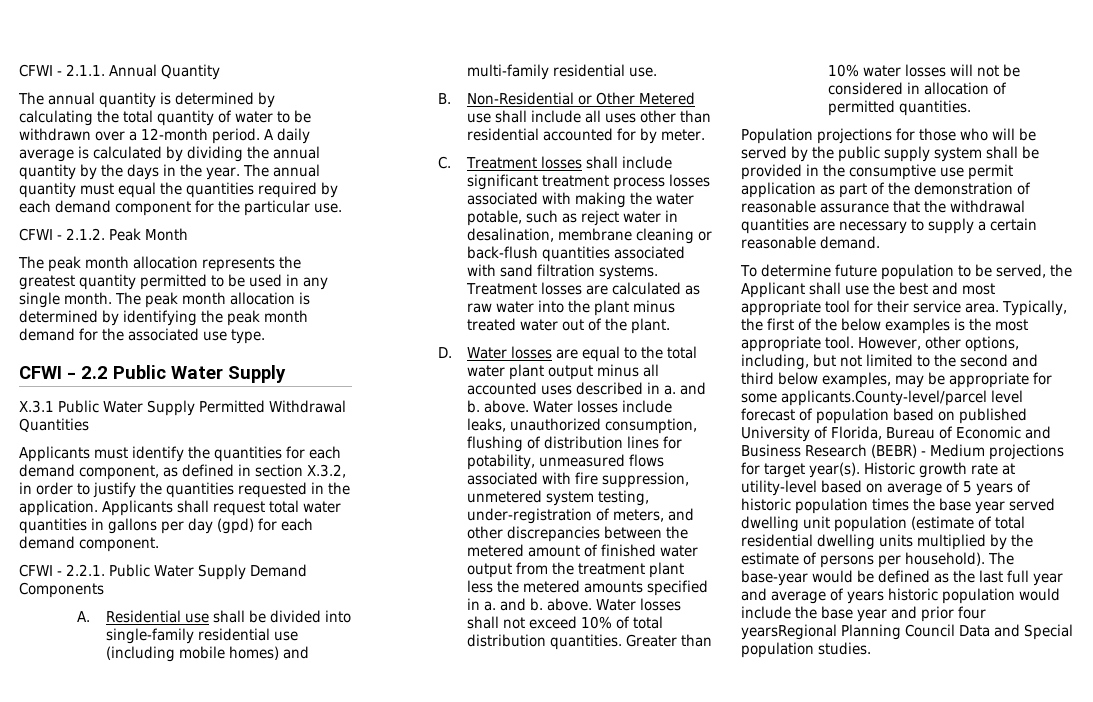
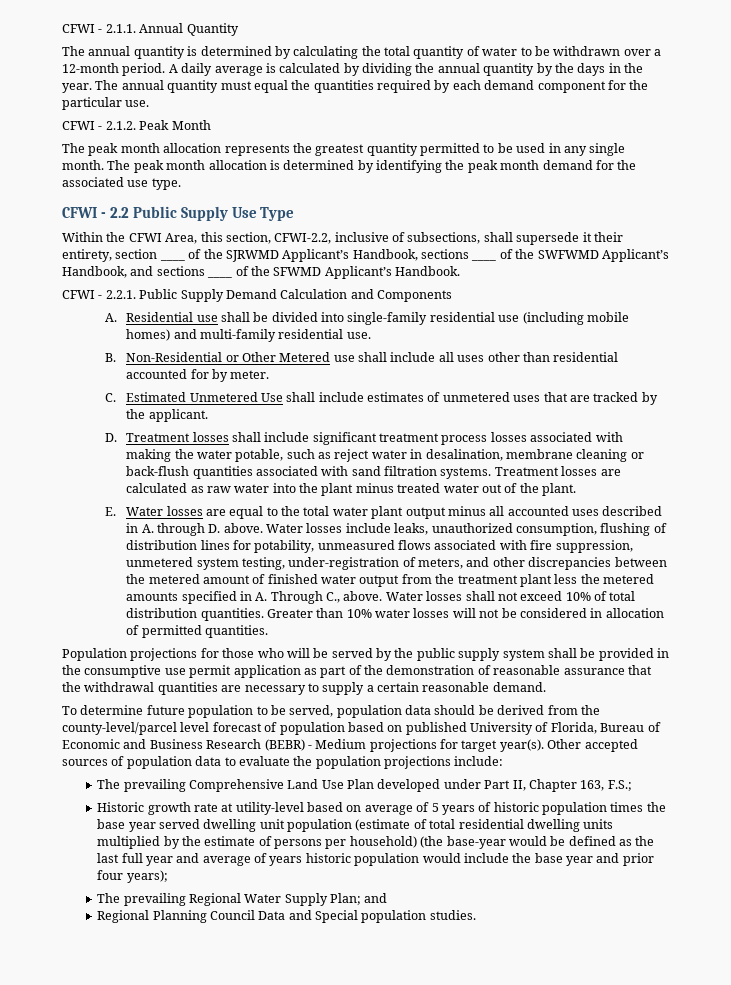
[171,365,286,383] [19,400,346,416] [19,418,89,432] [19,446,341,462] [19,464,346,480] [19,482,350,498] [19,500,341,516] [19,518,313,534] [19,536,159,552] Water Supply // X.3.1 Public Water Supply Permitted Withdrawal Quantities // Applicants must identify the quantities for each demand component, as defined in section X.3.2, in order to justify the quantities requested in the application. Applicants shall request total water quantities in gallons per day (gpd) for each demand component. -> [180,206,295,221] [62,232,623,245] [62,249,158,262] [159,259,185,261] [188,249,469,262] [471,259,497,261] [499,249,669,262] [62,266,205,278] [207,276,233,278] [235,266,460,279] Supply Use Type // Within the CFWI Area, this section, CFWI-2.2, inclusive of subsections, shall supersede it their entirety, section ____ of the SJRWMD Applicant’s Handbook, sections ____ of the SWFWMD Applicant’s Handbook, and sections ____ of the SFWMD Applicant’s Handbook.
[154,565,194,577] Water -> (178, 294) none
(307, 570) none -> [280,289,374,299] Calculation and
(451, 162) none -> [126,392,658,405] [126,409,208,422] [104,433,117,442] Estimated Unmetered Use shall include estimates of unmetered uses that are tracked by the applicant. // D.
[437,347,452,358] D. -> [104,507,116,516] E.
[663,382,706,395] [466,400,480,413] a. and b. -> [141,523,221,536] A. through D.
[483,598,543,611] a. and b. -> [255,591,341,604] A. Through C.,
[1049,264,1072,277] [741,282,995,298] [741,300,1067,316] [741,318,1028,334] [741,336,1019,352] [741,354,1038,370] [741,372,1052,388] [741,390,987,406] the Applicant shall use the best and most appropriate tool for their service area. Typically, the first of the below examples is the most appropriate tool. However, other options, including, but not limited to the second and third below examples, may be appropriate for some applicants.County-level/parcel -> [336,705,600,718] [62,722,177,735] population data should be derived from the county-level/parcel
(860, 470) none -> [547,739,638,752] [62,756,504,769] [97,779,632,792] Other accepted sources of population data to evaluate the population projections include: // The prevailing Comprehensive Land Use Plan developed under Part II, Chapter 163, F.S.; //
[905,552,1014,566] household). The -> [349,836,444,848] household) (the
[741,624,837,640] yearsRegional -> [126,870,168,883] [97,893,388,906] [97,910,150,923] years); // The prevailing Regional Water Supply Plan; and // Regional

